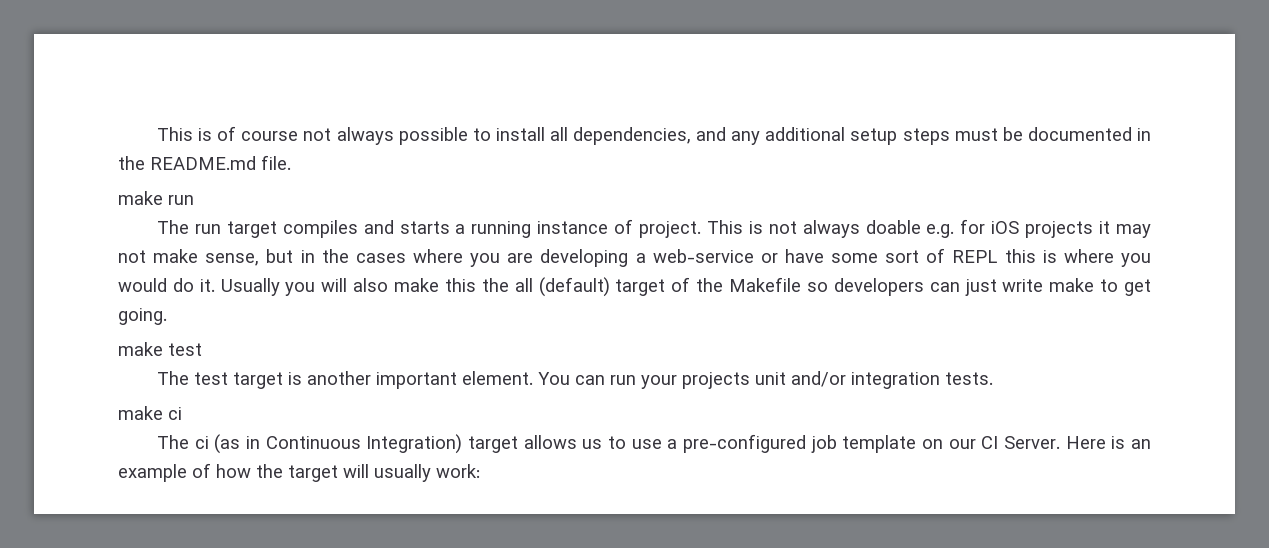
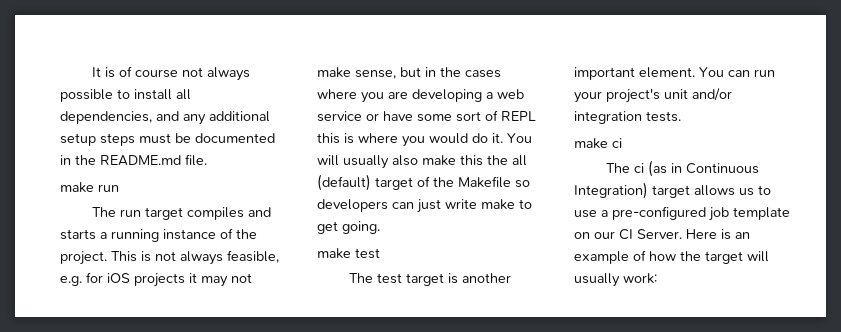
[157,127,194,141] This -> [91,67,101,77] It
(634, 226) none -> [236,229,257,239] the
[865,220,921,234] doable -> [227,250,279,263] feasible,
[652,249,754,263] web-service -> [497,89,524,99] [317,111,362,122] web service
[220,278,348,296] Usually you will -> [507,133,532,143] [317,155,389,169] You will usually
[682,372,751,389] projects -> [606,88,660,103] project's

